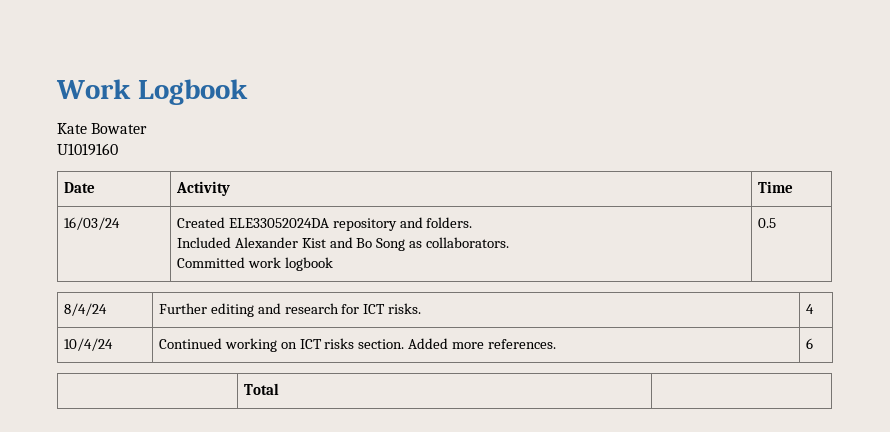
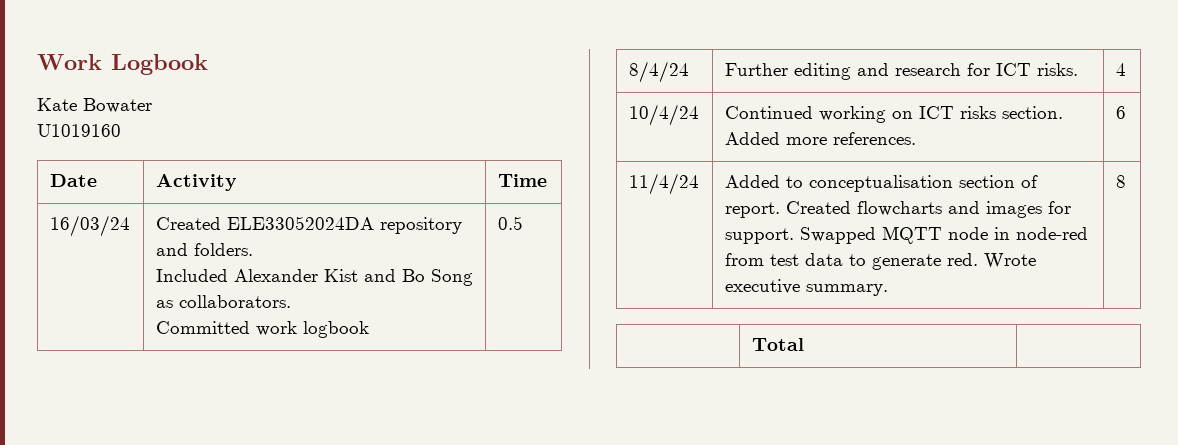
(813, 343) none -> [628,173,699,195] [724,175,1038,192] [724,201,1071,218] [724,226,1088,244] [724,253,1036,270] [724,279,888,296] [1115,175,1126,188] // 11/4/24 | Added to conceptualisation section of report. Created flowcharts and images for support. Swapped MQTT node in node-red from test data to generate red. Wrote executive summary. | 8

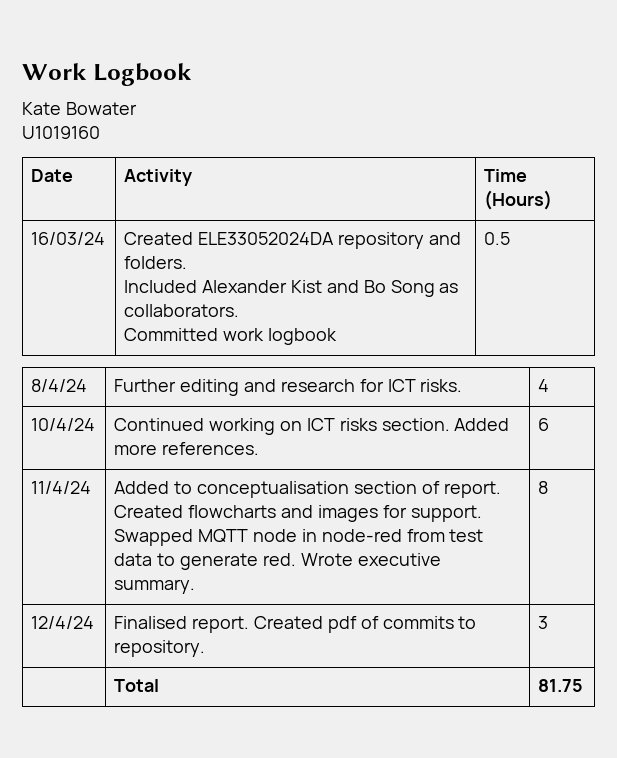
(547, 180) none -> [484,190,553,210] (Hours)
(1126, 181) none -> [31,616,95,629] [114,616,477,633] [114,640,206,657] [538,616,549,629] // 12/4/24 | Finalised report. Created pdf of commits to repository. | 3
(804, 344) none -> [538,679,584,692] 81.75

